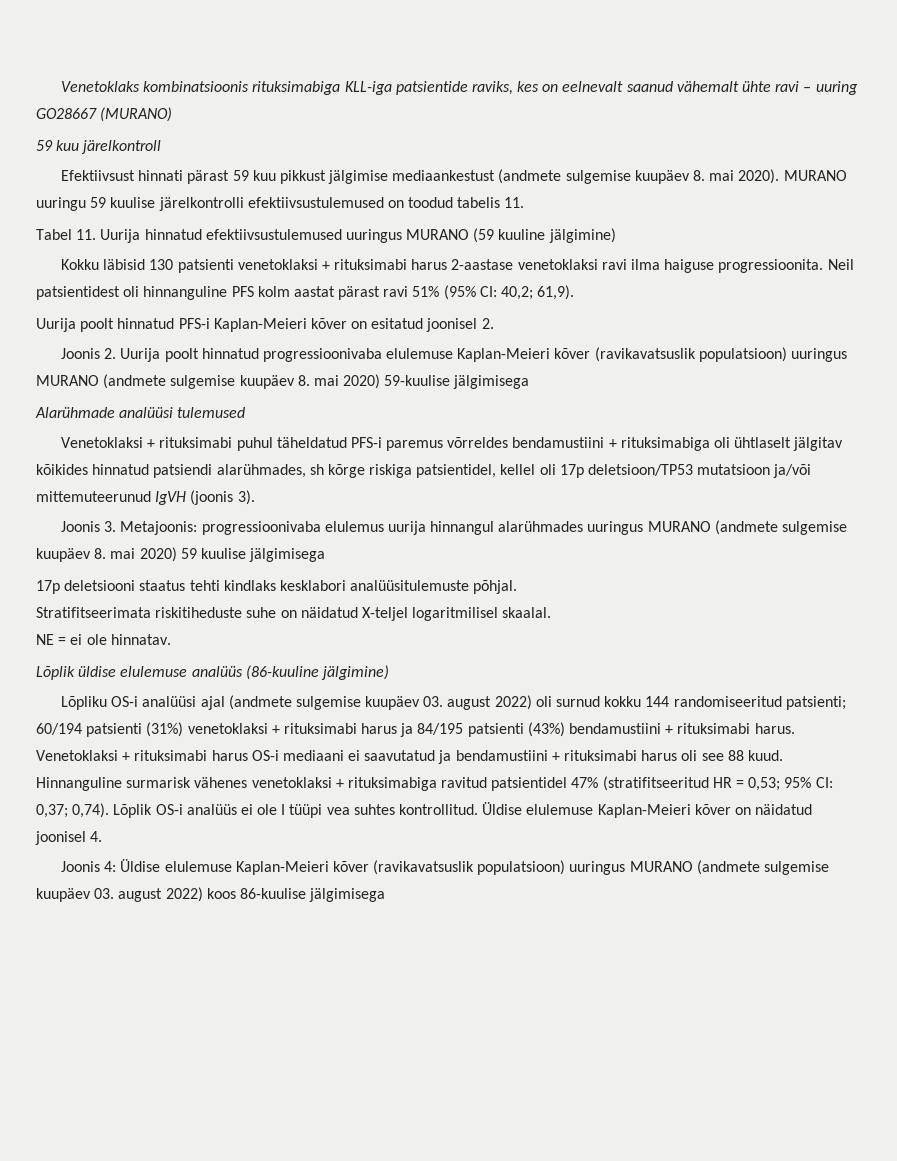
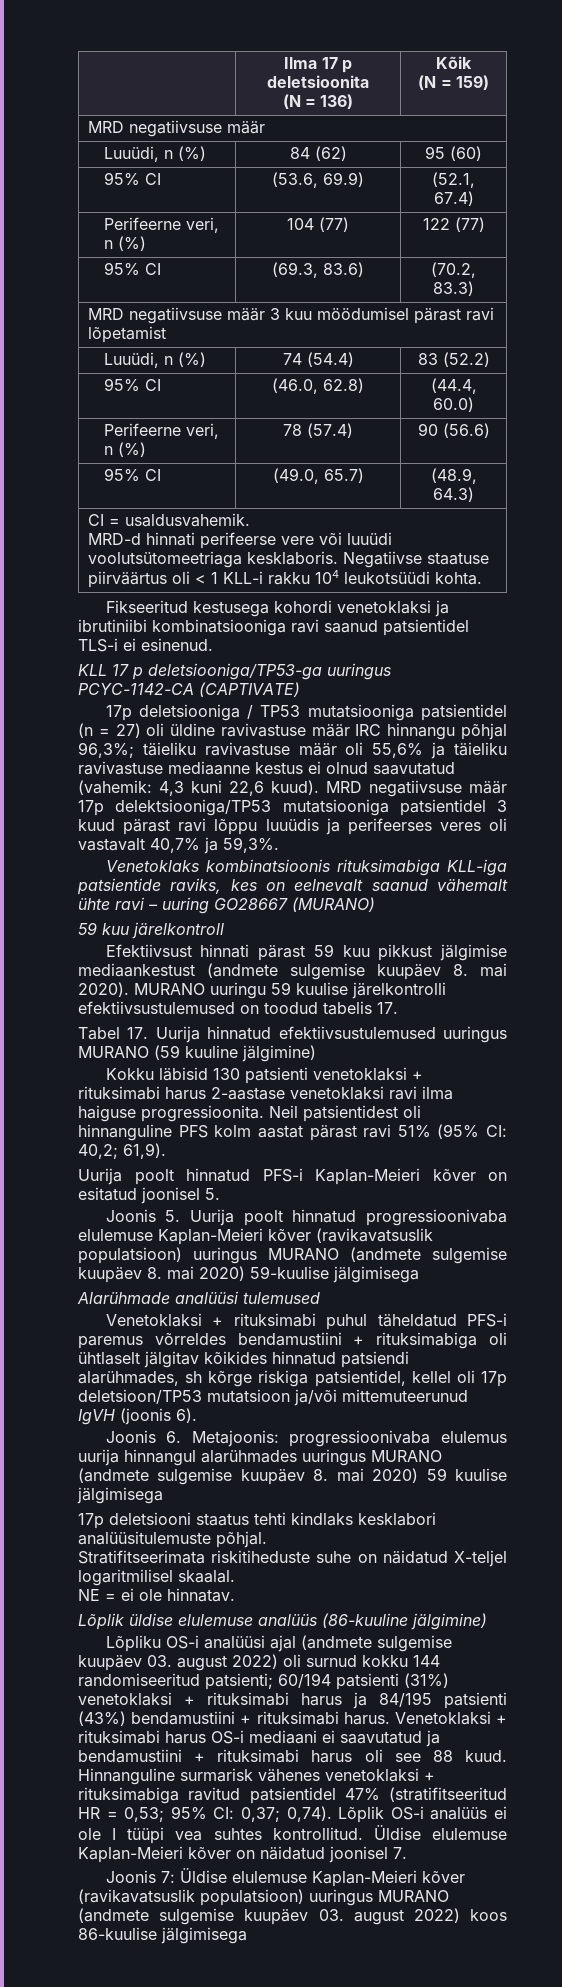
(60, 86) none -> [284,57,352,73] [267,75,369,88] [282,94,354,109] [436,56,472,69] [418,75,489,90] [87,120,265,137] [103,146,206,162] [289,146,347,161] [425,146,482,161] [103,172,161,186] [272,172,364,188] [432,172,475,188] [433,191,474,206] [103,217,219,233] [103,236,146,251] [287,217,349,232] [422,217,485,232] [103,262,161,276] [272,262,364,278] [431,262,476,278] [433,281,474,296] [87,307,494,324] [87,326,166,343] [103,352,206,368] [282,352,354,367] [417,352,490,367] [103,378,161,392] [272,378,364,394] [430,378,477,394] [433,397,474,412] [103,423,219,439] [103,442,146,457] [283,423,353,438] [417,423,490,438] [103,468,161,482] [272,468,364,484] [430,468,477,484] [433,487,474,502] [87,513,250,527] [87,532,392,549] [87,551,489,568] [87,570,482,588] [105,600,449,617] [78,619,469,636] [78,638,213,652] [78,663,391,680] [78,682,300,697] [105,704,507,721] [78,723,507,740] [78,742,507,759] [78,761,455,775] [78,780,507,797] [78,799,507,816] [78,818,507,835] [78,837,279,854] | Ilma 17 p deletsioonita // (N = 136) | Kõik // (N = 159) // MRD negatiivsuse määr // Luuüdi, n (%) | 84 (62) | 95 (60) // 95% CI | (53.6, 69.9) | (52.1, 67.4) // Perifeerne veri, n (%) | 104 (77) | 122 (77) // 95% CI | (69.3, 83.6) | (70.2, 83.3) // MRD negatiivsuse määr 3 kuu möödumisel pärast ravi lõpetamist // Luuüdi, n (%) | 74 (54.4) | 83 (52.2) // 95% CI | (46.0, 62.8) | (44.4, 60.0) // Perifeerne veri, n (%) | 78 (57.4) | 90 (56.6) // 95% CI | (49.0, 65.7) | (48.9, 64.3) // CI = usaldusvahemik. // MRD-d hinnati perifeerse vere või luuüdi voolutsütomeetriaga kesklaboris. Negatiivse staatuse piirväärtus oli < 1 KLL-i rakku 104 leukotsüüdi kohta. // Fikseeritud kestusega kohordi venetoklaksi ja ibrutiniibi kombinatsiooniga ravi saanud patsientidel TLS-i ei esinenud. // KLL 17 p deletsiooniga/TP53-ga uuringus PCYC-1142-CA (CAPTIVATE) // 17p deletsiooniga / TP53 mutatsiooniga patsientidel (n = 27) oli üldine ravivastuse määr IRC hinnangu põhjal 96,3%; täieliku ravivastuse määr oli 55,6% ja täieliku ravivastuse mediaanne kestus ei olnud saavutatud (vahemik: 4,3 kuni 22,6 kuud). MRD negatiivsuse määr 17p delektsiooniga/TP53 mutatsiooniga patsientidel 3 kuud pärast ravi lõppu luuüdis ja perifeerses veres oli vastavalt 40,7% ja 59,3%. //
[504,197,525,208] 11. -> [377,1002,398,1014] 17.
[76,229,97,240] 11. -> [127,1027,149,1039] 17.
[481,318,494,329] [60,348,117,359] 2. // Joonis 2. -> [205,1188,220,1200] [105,1209,181,1222] 5. // Joonis 5.
[237,490,255,505] [60,521,117,532] 3). // Joonis 3. -> [176,1408,197,1423] [105,1430,182,1443] 6). // Joonis 6.
[90,831,103,842] [60,861,117,872] 4. // Joonis 4: -> [393,1847,407,1859] [105,1870,175,1883] 7. // Joonis 7:

